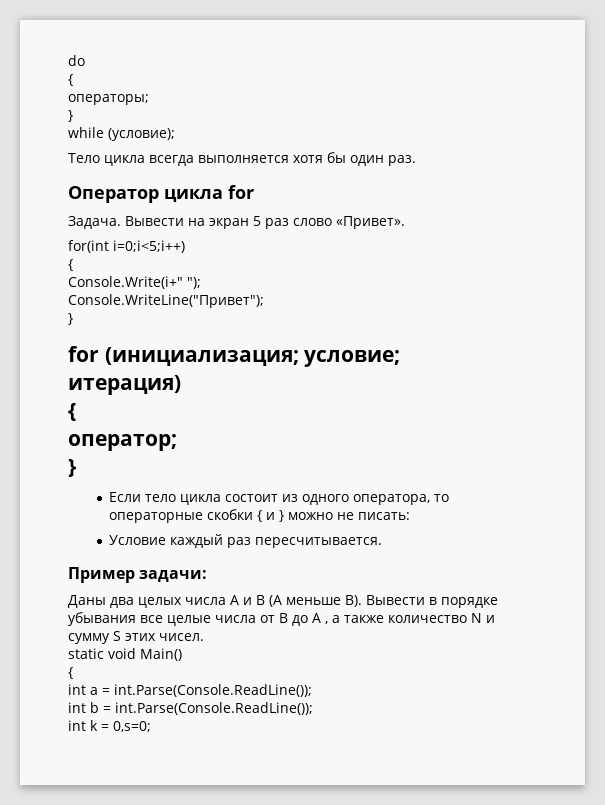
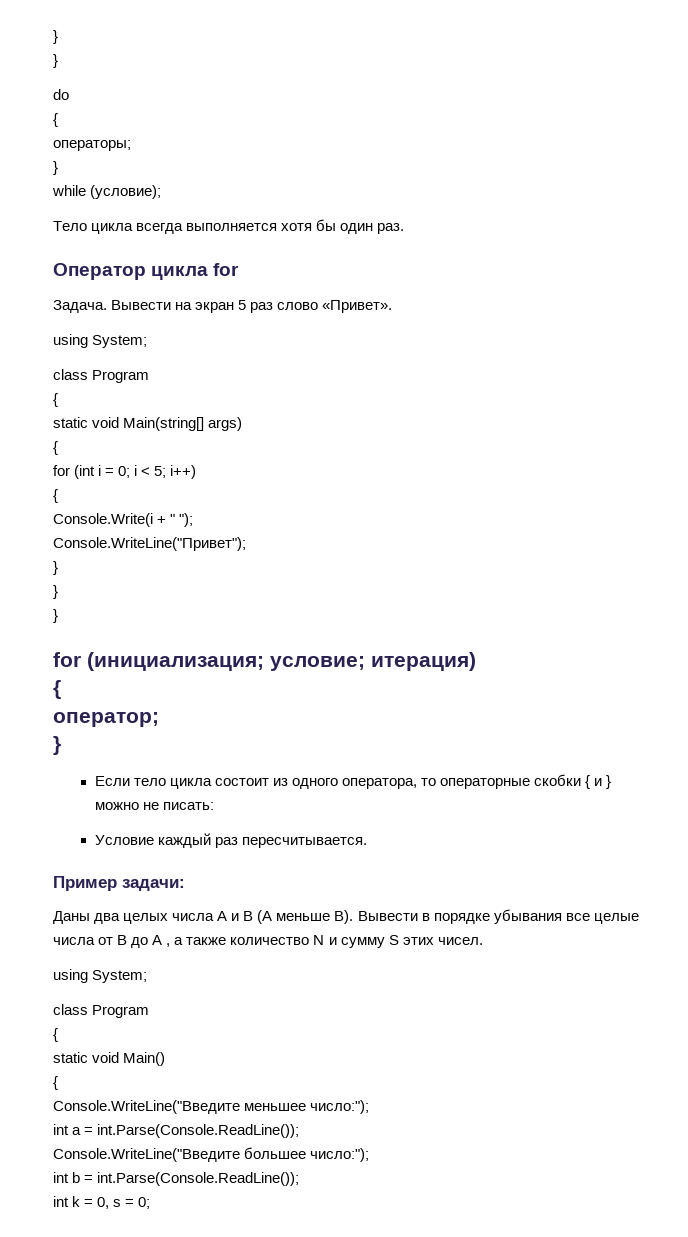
(68, 60) none -> [53,30,58,44] [53,54,58,68] } // } //
[68,240,185,253] [68,259,73,271] [68,276,183,289] for(int i=0;i<5;i++) // { // Console.Write(i+" -> [53,334,148,348] [53,369,150,383] [53,393,58,407] [53,417,243,431] [53,441,58,455] [53,465,197,479] [53,489,58,503] [53,513,176,527] using System; // class Program // { // static void Main(string[] args) // { // for (int i = 0; i < 5; i++) // { // Console.Write(i + "
(73, 319) none -> [53,585,58,599] [53,609,58,623] // } // }
(204, 637) none -> [53,969,148,983] [53,1004,150,1018] [53,1028,58,1042] // using System; // class Program // {
(73, 673) none -> [53,1100,370,1114] // Console.WriteLine("Введите меньшее число:");
(312, 690) none -> [53,1147,370,1162] // Console.WriteLine("Введите большее число:");
[113,721,151,732] 0,s=0; -> [97,1197,151,1209] 0, s = 0;

